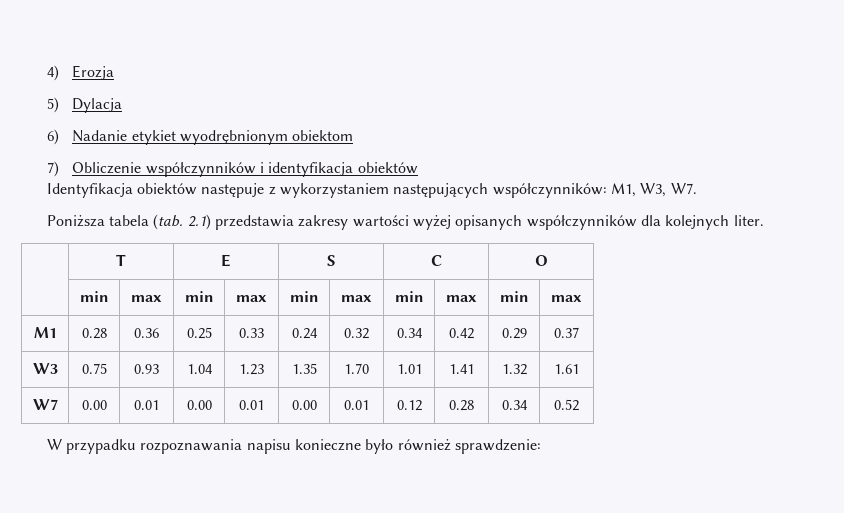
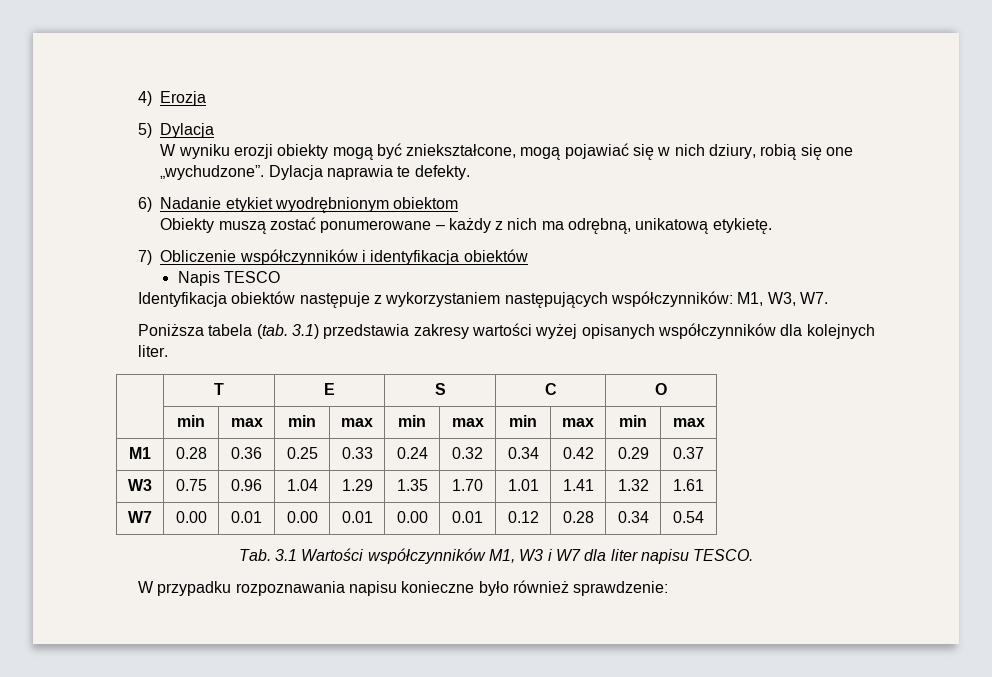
(123, 105) none -> [160,143,854,160] [160,165,470,180] // W wyniku erozji obiekty mogą być zniekształcone, mogą pojawiać się w nich dziury, robią się one „wychudzone”. Dylacja naprawia te defekty.
(354, 135) none -> [160,217,772,234] // Obiekty muszą zostać ponumerowane – każdy z nich ma odrębną, unikatową etykietę.
(418, 168) none -> [177,271,281,286] // Napis TESCO
[187,214,211,230] 2.1) -> [292,324,320,339] 3.1)
[134,364,159,374] 0.93 -> [231,479,262,491] 0.96
[239,364,264,375] 1.23 -> [341,479,373,491] 1.29
[554,399,579,411] 0.52 -> [673,511,704,523] [238,548,754,564] 0.54 // Tab. 3.1 Wartości współczynników M1, W3 i W7 dla liter napisu TESCO.

